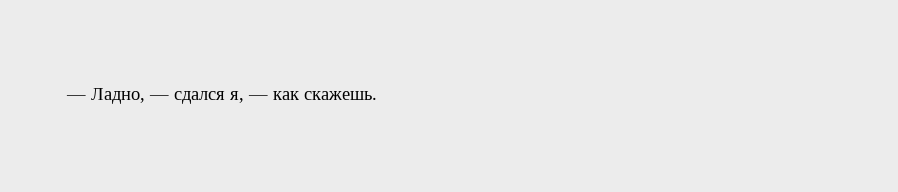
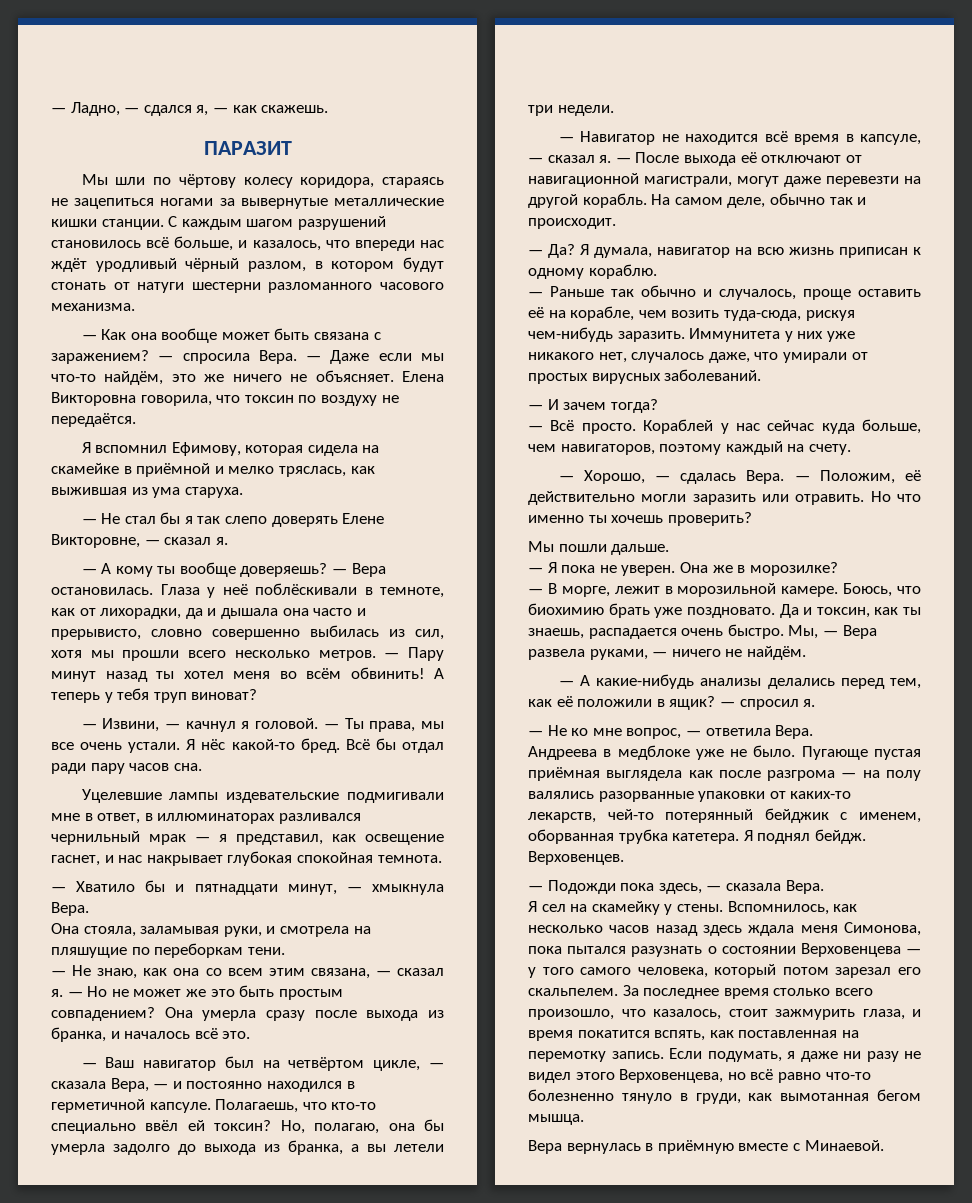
(377, 95) none -> [203,141,292,155] [81,174,444,188] [51,198,444,209] [51,216,386,230] [51,236,445,251] [51,257,444,272] [51,282,444,293] [51,303,135,311] [81,328,381,343] [51,350,444,364] [51,370,444,385] [51,392,399,406] [51,413,136,427] [81,442,380,456] [51,463,375,477] [51,487,243,498] [81,512,385,527] [51,534,228,548] [81,562,386,577] [51,583,444,598] [51,608,366,619] [51,625,444,640] [51,647,445,661] [51,667,444,682] [51,688,258,703] [81,718,444,732] [51,738,444,753] [51,763,202,774] [81,789,444,803] [51,813,361,824] [51,831,444,845] [51,851,442,866] [51,880,444,895] [51,902,89,916] [51,923,371,937] [51,943,285,958] [51,965,444,979] [51,985,343,1000] [51,1007,444,1021] [51,1027,251,1042] [81,1056,444,1071] [51,1078,355,1092] [51,1099,377,1113] [51,1119,444,1134] [51,1140,444,1155] [528,105,614,116] [558,131,921,145] [528,152,862,166] [528,173,921,187] [528,193,867,208] [528,218,616,229] [528,244,921,258] [528,264,657,279] [528,285,921,300] [528,306,855,321] [528,327,855,342] [528,352,868,363] [528,369,762,384] [528,399,658,413] [528,419,921,434] [528,441,851,455] [558,470,921,484] [528,491,921,505] [528,512,752,526] [528,541,670,555] [528,562,838,576] [528,583,921,597] [528,603,921,618] [528,624,877,639] [528,646,806,660] [558,674,921,689] [528,696,816,710] [528,725,814,739] [528,745,921,760] [528,767,921,781] [528,791,852,802] [528,808,921,823] [528,829,866,844] [528,851,624,865] [528,880,824,894] [528,901,858,915] [528,922,921,936] [528,943,921,957] [528,964,921,978] [528,985,873,999] [528,1009,921,1020] [528,1030,859,1041] [528,1048,921,1062] [528,1069,871,1083] [528,1089,921,1104] [528,1114,584,1125] [528,1140,884,1154] // ПАРАЗИТ // Мы шли по чёртову колесу коридора, стараясь не зацепиться ногами за вывернутые металлические кишки станции. С каждым шагом разрушений становилось всё больше, и казалось, что впереди нас ждёт уродливый чёрный разлом, в котором будут стонать от натуги шестерни разломанного часового механизма. // — Как она вообще может быть связана с заражением? — спросила Вера. — Даже если мы что-то найдём, это же ничего не объясняет. Елена Викторовна говорила, что токсин по воздуху не передаётся. // Я вспомнил Ефимову, которая сидела на скамейке в приёмной и мелко тряслась, как выжившая из ума старуха. // — Не стал бы я так слепо доверять Елене Викторовне, — сказал я. // — А кому ты вообще доверяешь? — Вера остановилась. Глаза у неё поблёскивали в темноте, как от лихорадки, да и дышала она часто и прерывисто, словно совершенно выбилась из сил, хотя мы прошли всего несколько метров. — Пару минут назад ты хотел меня во всём обвинить! А теперь у тебя труп виноват? // — Извини, — качнул я головой. — Ты права, мы все очень устали. Я нёс какой-то бред. Всё бы отдал ради пару часов сна. // Уцелевшие лампы издевательские подмигивали мне в ответ, в иллюминаторах разливался чернильный мрак — я представил, как освещение гаснет, и нас накрывает глубокая спокойная темнота. // — Хватило бы и пятнадцати минут, — хмыкнула Вера. // Она стояла, заламывая руки, и смотрела на пляшущие по переборкам тени. // — Не знаю, как она со всем этим связана, — сказал я. — Но не может же это быть простым совпадением? Она умерла сразу после выхода из бранка, и началось всё это. // — Ваш навигатор был на четвёртом цикле, — сказала Вера, — и постоянно находился в герметичной капсуле. Полагаешь, что кто-то специально ввёл ей токсин? Но, полагаю, она бы умерла задолго до выхода из бранка, а вы летели три недели. // — Навигатор не находится всё время в капсуле, — сказал я. — После выхода её отключают от навигационной магистрали, могут даже перевезти на другой корабль. На самом деле, обычно так и происходит. // — Да? Я думала, навигатор на всю жизнь приписан к одному кораблю. // — Раньше так обычно и случалось, проще оставить её на корабле, чем возить туда-сюда, рискуя чем-нибудь заразить. Иммунитета у них уже никакого нет, случалось даже, что умирали от простых вирусных заболеваний. // — И зачем тогда? // — Всё просто. Кораблей у нас сейчас куда больше, чем навигаторов, поэтому каждый на счету. // — Хорошо, — сдалась Вера. — Положим, её действительно могли заразить или отравить. Но что именно ты хочешь проверить? // Мы пошли дальше. // — Я пока не уверен. Она же в морозилке? // — В морге, лежит в морозильной камере. Боюсь, что биохимию брать уже поздновато. Да и токсин, как ты знаешь, распадается очень быстро. Мы, — Вера развела руками, — ничего не найдём. // — А какие-нибудь анализы делались перед тем, как её положили в ящик? — спросил я. // — Не ко мне вопрос, — ответила Вера. // Андреева в медблоке уже не было. Пугающе пустая приёмная выглядела как после разгрома — на полу валялись разорванные упаковки от каких-то лекарств, чей-то потерянный бейджик с именем, оборванная трубка катетера. Я поднял бейдж. Верховенцев. // — Подожди пока здесь, — сказала Вера. // Я сел на скамейку у стены. Вспомнилось, как несколько часов назад здесь ждала меня Симонова, пока пытался разузнать о состоянии Верховенцева — у того самого человека, который потом зарезал его скальпелем. За последнее время столько всего произошло, что казалось, стоит зажмурить глаза, и время покатится вспять, как поставленная на перемотку запись. Если подумать, я даже ни разу не видел этого Верховенцева, но всё равно что-то болезненно тянуло в груди, как вымотанная бегом мышца. // Вера вернулась в приёмную вместе с Минаевой.

